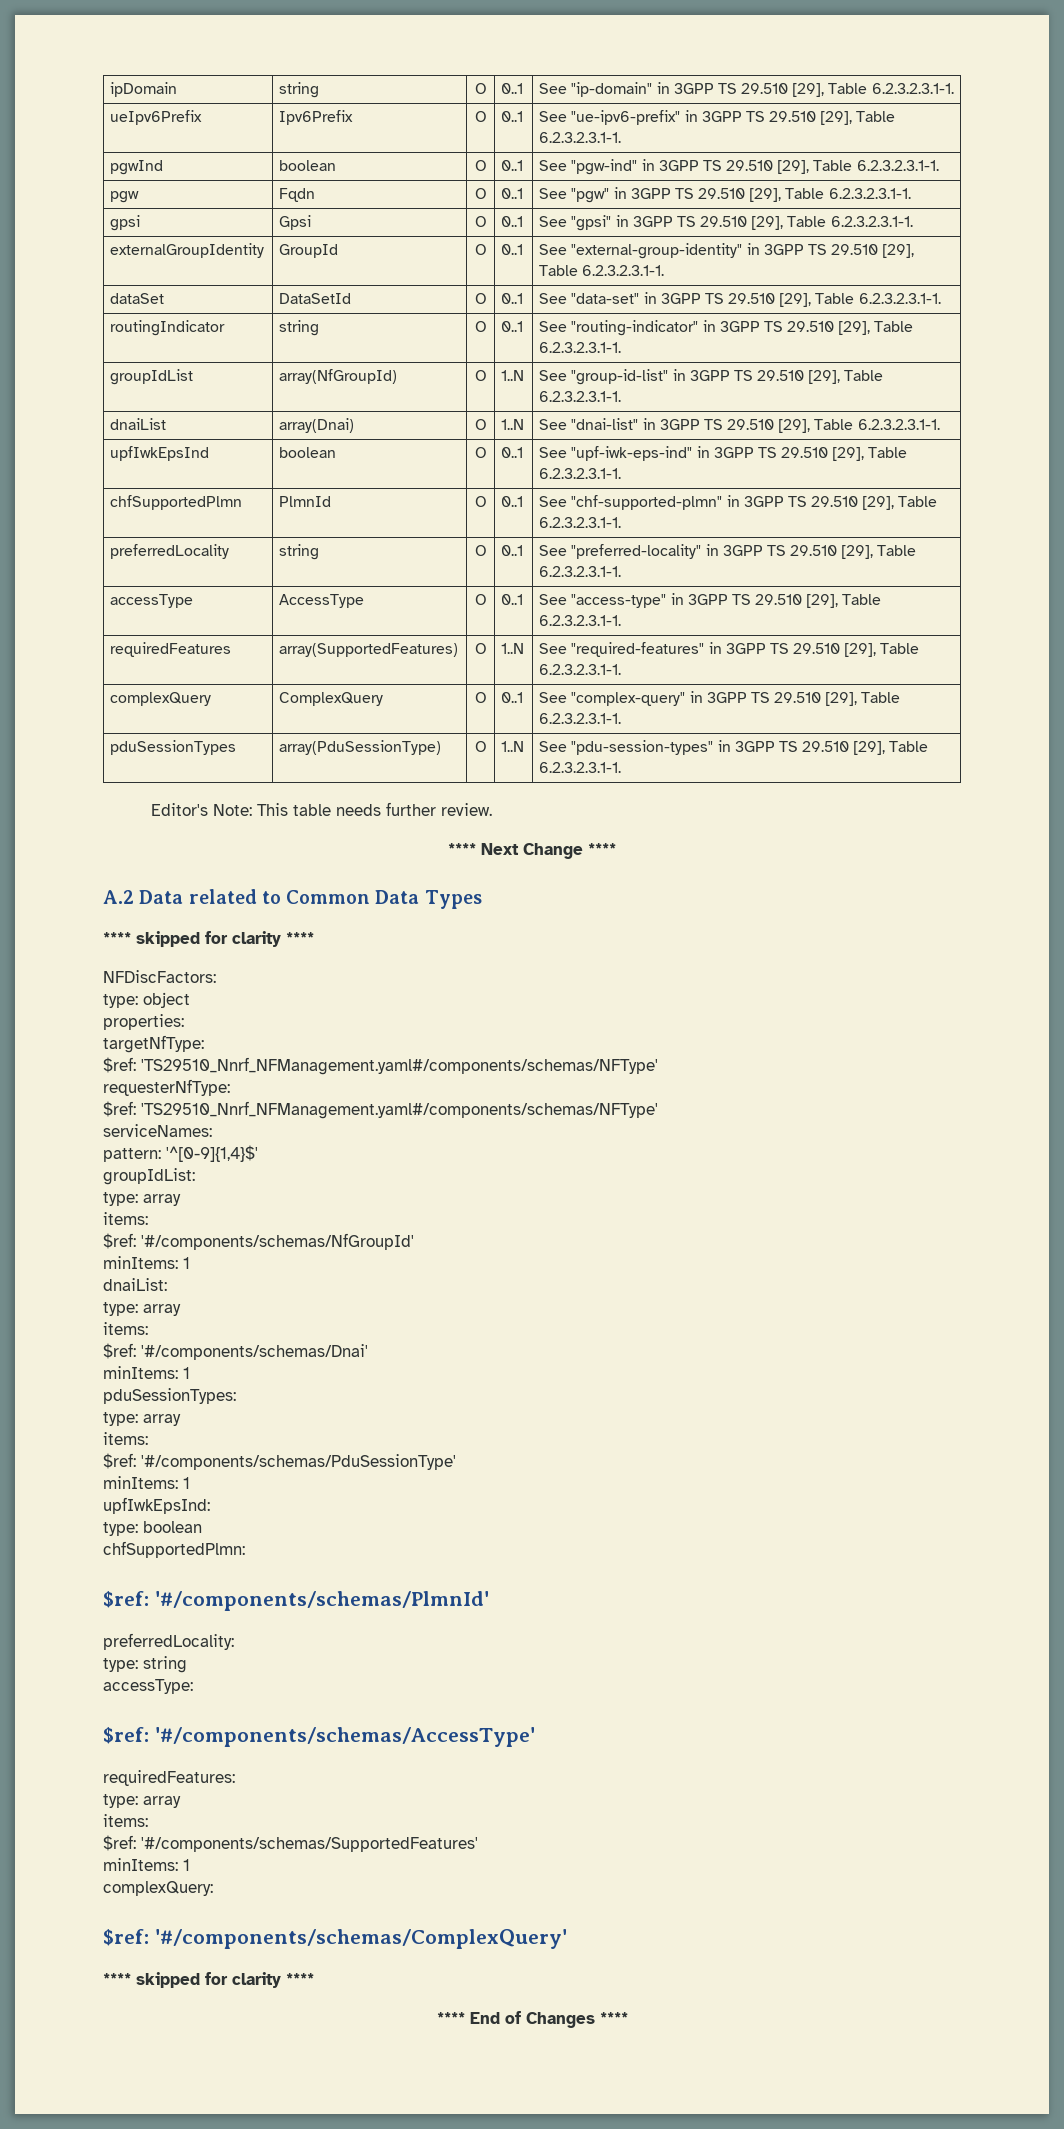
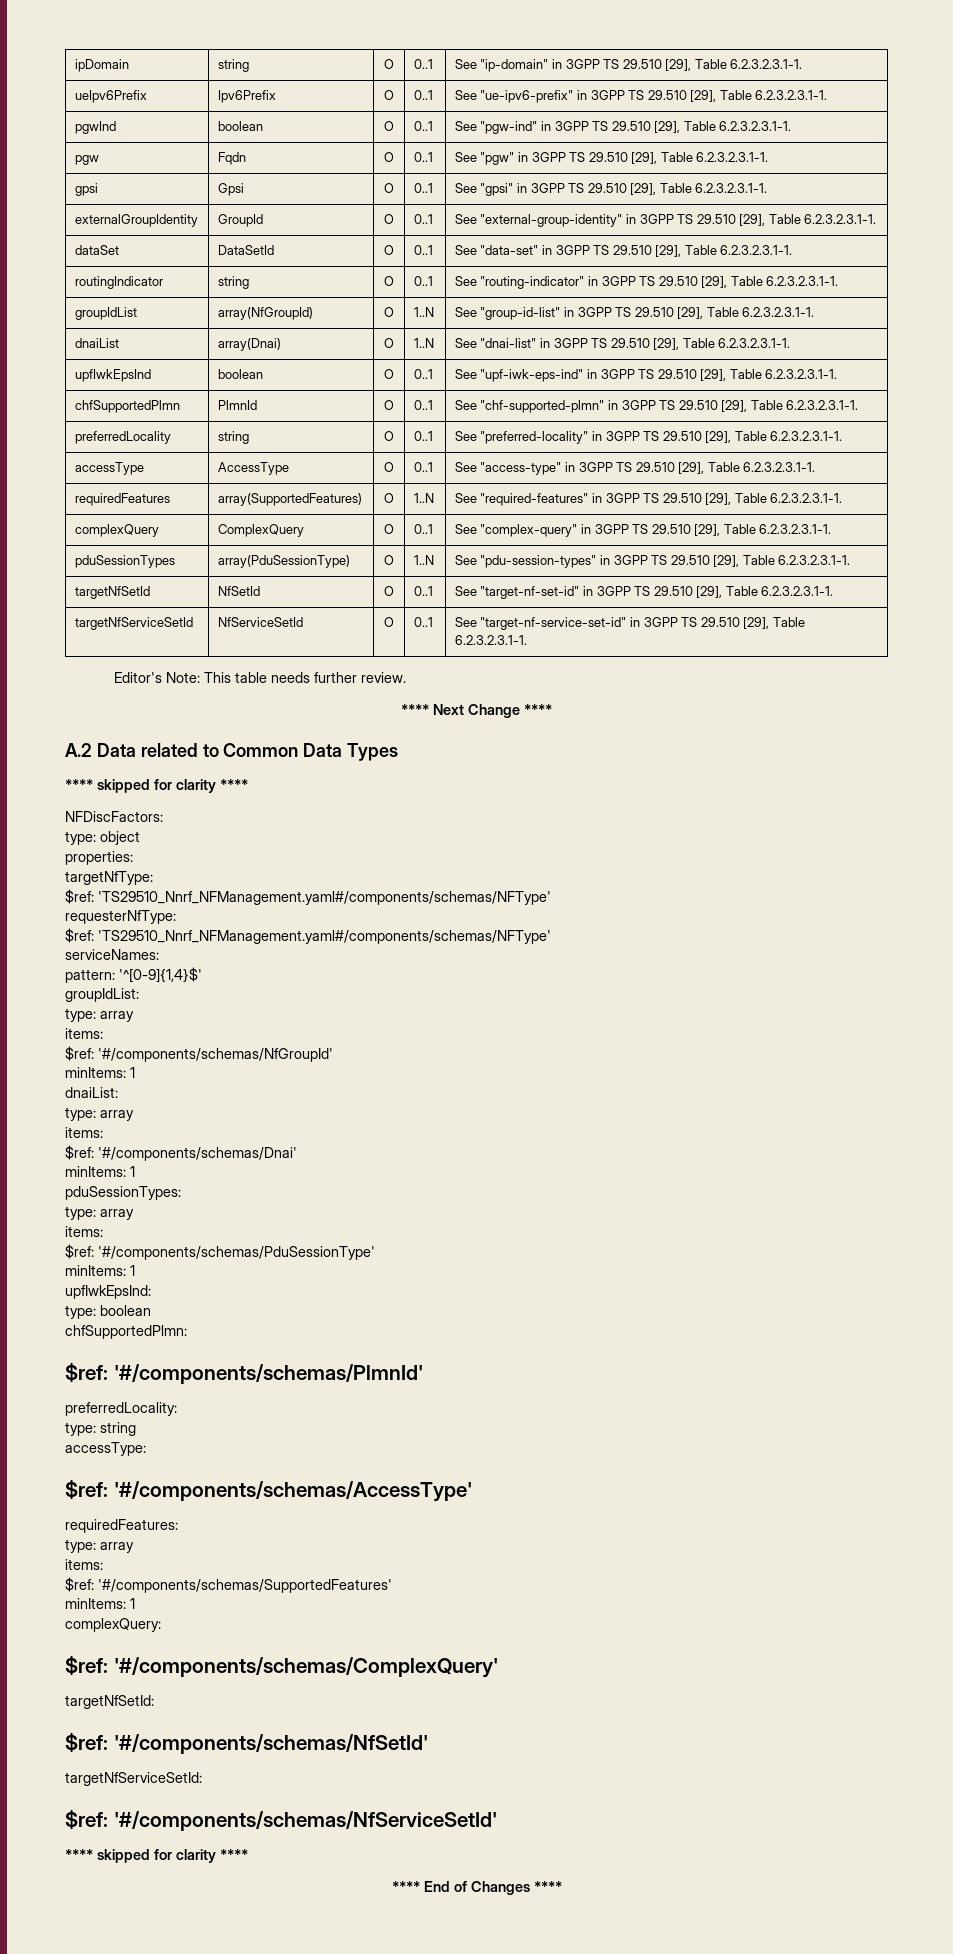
(622, 767) none -> [74,586,150,599] [217,586,260,596] [384,586,394,596] [413,586,433,596] [454,586,834,599] [74,617,193,630] [217,617,303,627] [384,617,394,627] [413,617,433,627] [454,617,805,630] [454,635,527,645] // targetNfSetId | NfSetId | O | 0..1 | See "target-nf-set-id" in 3GPP TS 29.510 [29], Table 6.2.3.2.3.1-1. // targetNfServiceSetId | NfServiceSetId | O | 0..1 | See "target-nf-service-set-id" in 3GPP TS 29.510 [29], Table 6.2.3.2.3.1-1.
(567, 1939) none -> [65,1695,154,1709] [65,1732,428,1754] [65,1772,202,1786] [65,1809,497,1831] // targetNfSetId: // $ref: '#/components/schemas/NfSetId' // targetNfServiceSetId: // $ref: '#/components/schemas/NfServiceSetId'

